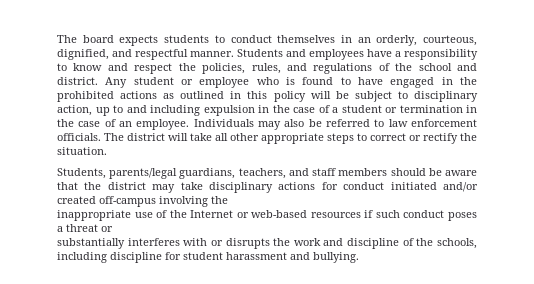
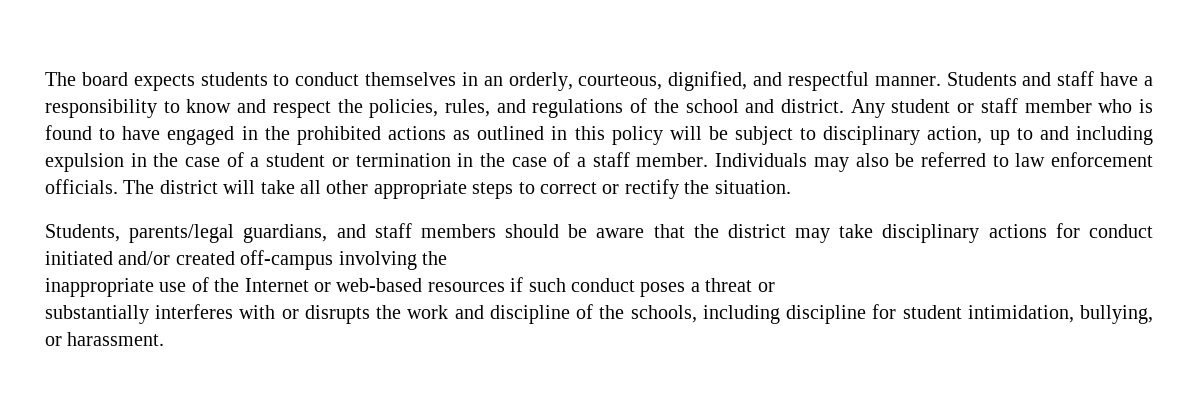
[309,49,364,60] employees -> [1057,71,1095,86] staff
[199,77,250,88] employee -> [980,98,1092,113] staff member
[119,119,190,130] an employee. -> [577,152,709,167] a staff member.
[238,168,286,179] teachers, -> (328, 233) none
[226,252,359,263] harassment and bullying. -> [967,305,1154,324] [45,332,165,346] intimidation, bullying, or harassment.

